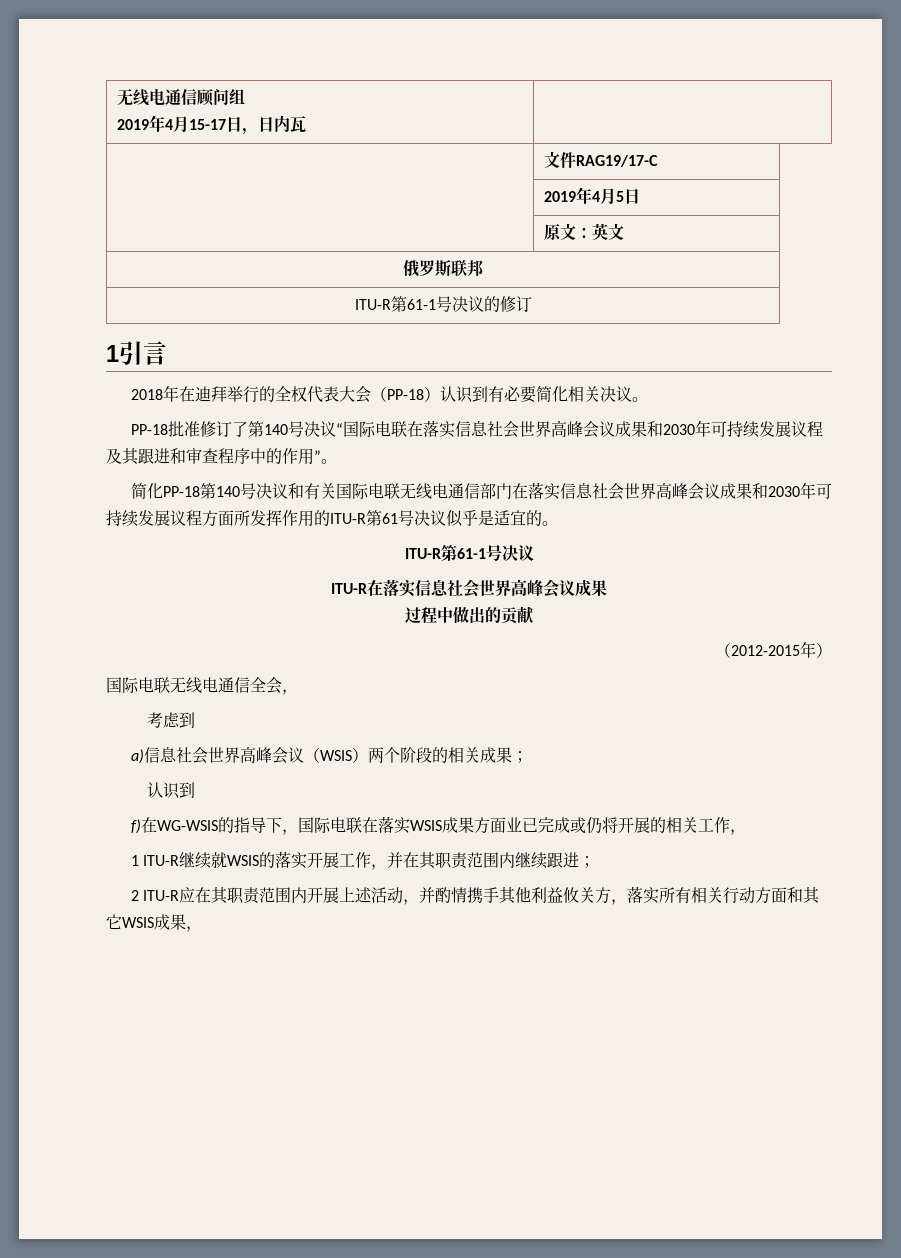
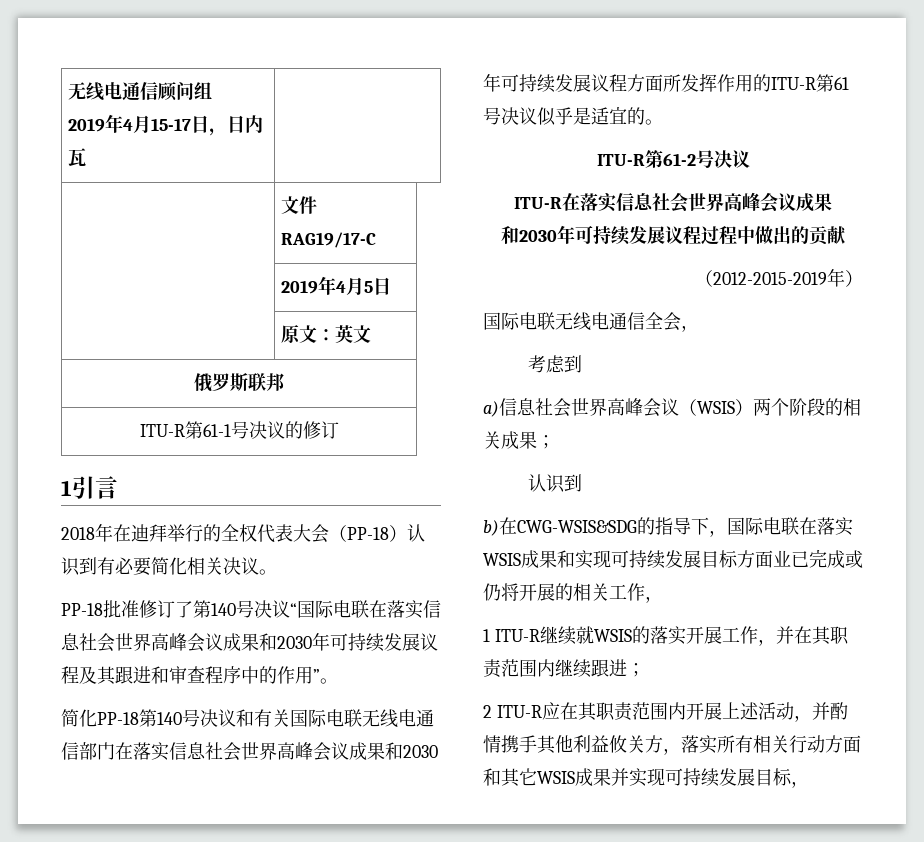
[456,548,486,559] 61-1 -> [662,153,696,166] 61-2
(607, 588) none -> [501,225,701,245] 和2030年可持续发展议程
[731,645,800,656] 2012-2015 -> [713,272,827,285] 2012-2015-2019
[130,817,218,834] f)在WG-WSIS -> [483,517,637,536] b)在CWG-WSIS&SDG
(474, 825) none -> [557,550,738,569] 和实现可持续发展目标
(186, 922) none -> [611,768,792,787] 并实现可持续发展目标

